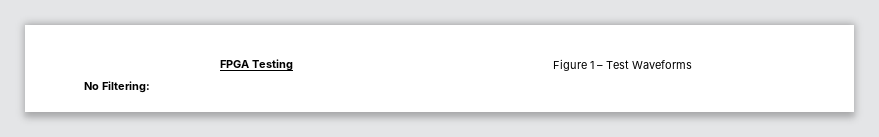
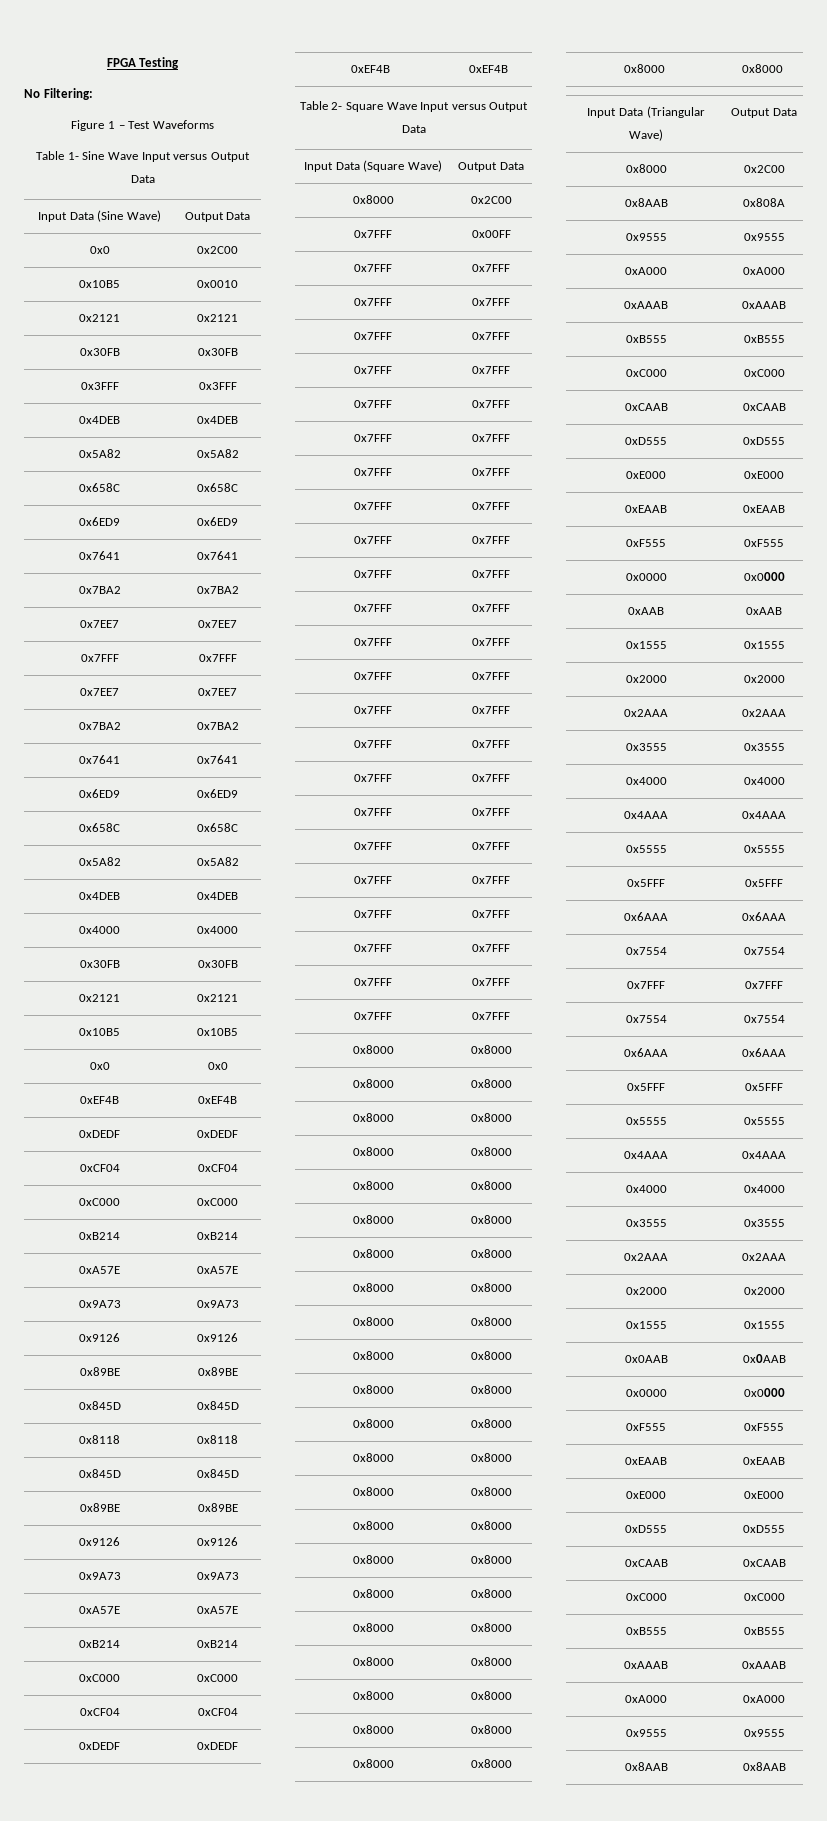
(692, 64) none -> [36,151,250,162] [130,175,155,183] [38,210,161,222] [184,212,251,222] [89,246,110,254] [197,246,238,254] [79,280,120,288] [197,280,238,288] [79,314,120,322] [197,314,238,322] [79,348,120,356] [197,348,238,356] [80,382,119,390] [198,382,237,390] [79,416,120,424] [197,416,238,424] [78,449,121,458] [196,449,239,458] [79,483,120,492] [197,483,238,492] [79,517,120,526] [197,517,238,526] [79,551,120,560] [197,551,238,560] [78,586,121,594] [196,586,239,594] [80,620,119,628] [198,620,237,628] [80,654,119,662] [198,654,237,662] [80,688,119,696] [198,688,237,696] [78,722,121,730] [196,722,239,730] [79,755,120,764] [197,755,238,764] [79,789,120,798] [197,789,238,798] [79,823,120,832] [197,823,238,832] [78,857,121,866] [196,857,239,866] [79,892,120,900] [197,892,238,900] [79,926,120,934] [197,926,238,934] [79,960,120,968] [197,960,238,968] [79,994,120,1002] [197,994,238,1002] [79,1028,120,1036] [197,1028,238,1036] [89,1062,110,1070] [207,1062,228,1070] [80,1096,119,1104] [198,1096,237,1104] [79,1130,120,1138] [197,1130,238,1138] [79,1164,120,1172] [197,1164,238,1172] [79,1198,120,1206] [197,1198,238,1206] [79,1232,120,1240] [197,1232,238,1240] [79,1266,120,1274] [197,1266,238,1274] [78,1300,121,1308] [196,1300,239,1308] [79,1333,120,1342] [197,1333,238,1342] [79,1367,120,1376] [197,1367,238,1376] [78,1401,121,1410] [196,1401,239,1410] [79,1435,120,1444] [197,1435,238,1444] [78,1469,121,1478] [196,1469,239,1478] [79,1503,120,1512] [197,1503,238,1512] [79,1537,120,1546] [197,1537,238,1546] [78,1572,121,1580] [196,1572,239,1580] [79,1606,120,1614] [197,1606,238,1614] [79,1640,120,1648] [197,1640,238,1648] [79,1674,120,1682] [197,1674,238,1682] [79,1708,120,1716] [197,1708,238,1716] [79,1742,120,1750] [197,1742,238,1750] [351,65,390,73] [469,65,508,73] [299,101,529,112] [401,125,426,133] [304,160,442,172] [458,162,524,172] [352,195,394,204] [470,196,512,204] [354,230,392,238] [471,230,511,238] [354,264,392,272] [472,264,510,272] [354,298,392,306] [472,298,510,306] [354,332,392,340] [472,332,510,340] [354,366,392,374] [472,366,510,374] [354,400,392,408] [472,400,510,408] [354,434,392,442] [472,434,510,442] [354,468,392,476] [472,468,510,476] [354,502,392,510] [472,502,510,510] [354,536,392,544] [472,536,510,544] [354,570,392,578] [472,570,510,578] [354,604,392,612] [472,604,510,612] [354,638,392,646] [472,638,510,646] [354,672,392,680] [472,672,510,680] [354,706,392,714] [472,706,510,714] [354,740,392,748] [472,740,510,748] [354,774,392,782] [472,774,510,782] [354,808,392,816] [472,808,510,816] [354,842,392,850] [472,842,510,850] [354,876,392,884] [472,876,510,884] [354,910,392,918] [472,910,510,918] [354,944,392,952] [472,944,510,952] [354,978,392,986] [472,978,510,986] [354,1012,392,1020] [472,1012,510,1020] [352,1045,394,1054] [470,1045,512,1054] [352,1079,394,1088] [470,1079,512,1088] [352,1113,394,1122] [470,1113,512,1122] [352,1147,394,1156] [470,1147,512,1156] [352,1181,394,1190] [470,1181,512,1190] [352,1215,394,1224] [470,1215,512,1224] [352,1249,394,1258] [470,1249,512,1258] [352,1283,394,1292] [470,1283,512,1292] [352,1317,394,1326] [470,1317,512,1326] [352,1351,394,1360] [470,1351,512,1360] [352,1385,394,1394] [470,1385,512,1394] [352,1419,394,1428] [470,1419,512,1428] [352,1453,394,1462] [470,1453,512,1462] [352,1487,394,1496] [470,1487,512,1496] [352,1521,394,1530] [470,1521,512,1530] [352,1555,394,1564] [470,1555,512,1564] [352,1589,394,1598] [470,1589,512,1598] [352,1623,394,1632] [470,1623,512,1632] [352,1657,394,1666] [470,1657,512,1666] [352,1691,394,1700] [470,1691,512,1700] [352,1725,394,1734] [470,1725,512,1734] [352,1759,394,1768] [470,1759,512,1768] [623,64,665,73] [741,64,783,73] [587,106,705,118] [629,129,663,141] [731,108,797,118] [625,164,667,173] [743,165,785,173] [624,198,668,207] [743,198,785,207] [625,233,667,241] [743,233,785,241] [625,267,667,275] [743,267,785,275] [624,301,668,309] [742,301,786,309] [625,335,667,343] [743,335,785,343] [625,369,667,377] [743,369,785,377] [624,403,668,411] [742,403,786,411] [625,437,667,445] [743,437,785,445] [626,471,666,479] [744,471,784,479] [625,505,667,513] [743,505,785,513] [626,539,666,547] [744,539,784,547] [625,573,667,581] [743,572,785,581] [628,607,664,615] [746,607,782,615] [625,641,667,649] [743,641,785,649] [625,675,667,683] [743,675,785,683] [624,709,668,717] [742,709,786,717] [625,743,667,751] [743,743,785,751] [625,777,667,785] [743,777,785,785] [624,811,668,819] [742,811,786,819] [625,845,667,853] [743,845,785,853] [627,879,665,887] [745,879,783,887] [624,912,668,921] [742,912,786,921] [625,947,667,955] [743,947,785,955] [627,981,665,989] [745,981,783,989] [625,1015,667,1023] [743,1015,785,1023] [624,1048,668,1057] [742,1048,786,1057] [627,1083,665,1091] [745,1083,783,1091] [625,1117,667,1125] [743,1117,785,1125] [624,1151,668,1159] [742,1151,786,1159] [625,1185,667,1193] [743,1185,785,1193] [625,1219,667,1227] [743,1219,785,1227] [624,1253,668,1261] [742,1253,786,1261] [625,1287,667,1295] [743,1287,785,1295] [625,1321,667,1329] [743,1321,785,1329] [624,1355,668,1363] [742,1354,786,1363] [625,1389,667,1397] [743,1388,785,1397] [626,1423,666,1431] [744,1423,784,1431] [625,1457,667,1465] [743,1457,785,1465] [626,1491,666,1499] [744,1491,784,1499] [625,1525,667,1533] [743,1525,785,1533] [624,1559,668,1567] [742,1559,786,1567] [625,1593,667,1601] [743,1593,785,1601] [625,1627,667,1635] [743,1627,785,1635] [624,1661,668,1669] [742,1661,786,1669] [625,1695,667,1703] [743,1695,785,1703] [625,1729,667,1737] [743,1729,785,1737] [624,1762,668,1771] [742,1762,786,1771] // Table 1- Sine Wave Input versus Output Data // Input Data (Sine Wave) | Output Data // 0x0 | 0x2C00 // 0x10B5 | 0x0010 // 0x2121 | 0x2121 // 0x30FB | 0x30FB // 0x3FFF | 0x3FFF // 0x4DEB | 0x4DEB // 0x5A82 | 0x5A82 // 0x658C | 0x658C // 0x6ED9 | 0x6ED9 // 0x7641 | 0x7641 // 0x7BA2 | 0x7BA2 // 0x7EE7 | 0x7EE7 // 0x7FFF | 0x7FFF // 0x7EE7 | 0x7EE7 // 0x7BA2 | 0x7BA2 // 0x7641 | 0x7641 // 0x6ED9 | 0x6ED9 // 0x658C | 0x658C // 0x5A82 | 0x5A82 // 0x4DEB | 0x4DEB // 0x4000 | 0x4000 // 0x30FB | 0x30FB // 0x2121 | 0x2121 // 0x10B5 | 0x10B5 // 0x0 | 0x0 // 0xEF4B | 0xEF4B // 0xDEDF | 0xDEDF // 0xCF04 | 0xCF04 // 0xC000 | 0xC000 // 0xB214 | 0xB214 // 0xA57E | 0xA57E // 0x9A73 | 0x9A73 // 0x9126 | 0x9126 // 0x89BE | 0x89BE // 0x845D | 0x845D // 0x8118 | 0x8118 // 0x845D | 0x845D // 0x89BE | 0x89BE // 0x9126 | 0x9126 // 0x9A73 | 0x9A73 // 0xA57E | 0xA57E // 0xB214 | 0xB214 // 0xC000 | 0xC000 // 0xCF04 | 0xCF04 // 0xDEDF | 0xDEDF // 0xEF4B | 0xEF4B // Table 2- Square Wave Input versus Output Data // Input Data (Square Wave) | Output Data // 0x8000 | 0x2C00 // 0x7FFF | 0x00FF // 0x7FFF | 0x7FFF // 0x7FFF | 0x7FFF // 0x7FFF | 0x7FFF // 0x7FFF | 0x7FFF // 0x7FFF | 0x7FFF // 0x7FFF | 0x7FFF // 0x7FFF | 0x7FFF // 0x7FFF | 0x7FFF // 0x7FFF | 0x7FFF // 0x7FFF | 0x7FFF // 0x7FFF | 0x7FFF // 0x7FFF | 0x7FFF // 0x7FFF | 0x7FFF // 0x7FFF | 0x7FFF // 0x7FFF | 0x7FFF // 0x7FFF | 0x7FFF // 0x7FFF | 0x7FFF // 0x7FFF | 0x7FFF // 0x7FFF | 0x7FFF // 0x7FFF | 0x7FFF // 0x7FFF | 0x7FFF // 0x7FFF | 0x7FFF // 0x7FFF | 0x7FFF // 0x8000 | 0x8000 // 0x8000 | 0x8000 // 0x8000 | 0x8000 // 0x8000 | 0x8000 // 0x8000 | 0x8000 // 0x8000 | 0x8000 // 0x8000 | 0x8000 // 0x8000 | 0x8000 // 0x8000 | 0x8000 // 0x8000 | 0x8000 // 0x8000 | 0x8000 // 0x8000 | 0x8000 // 0x8000 | 0x8000 // 0x8000 | 0x8000 // 0x8000 | 0x8000 // 0x8000 | 0x8000 // 0x8000 | 0x8000 // 0x8000 | 0x8000 // 0x8000 | 0x8000 // 0x8000 | 0x8000 // 0x8000 | 0x8000 // 0x8000 | 0x8000 // 0x8000 | 0x8000 // Input Data (Triangular Wave) | Output Data // 0x8000 | 0x2C00 // 0x8AAB | 0x808A // 0x9555 | 0x9555 // 0xA000 | 0xA000 // 0xAAAB | 0xAAAB // 0xB555 | 0xB555 // 0xC000 | 0xC000 // 0xCAAB | 0xCAAB // 0xD555 | 0xD555 // 0xE000 | 0xE000 // 0xEAAB | 0xEAAB // 0xF555 | 0xF555 // 0x0000 | 0x0000 // 0xAAB | 0xAAB // 0x1555 | 0x1555 // 0x2000 | 0x2000 // 0x2AAA | 0x2AAA // 0x3555 | 0x3555 // 0x4000 | 0x4000 // 0x4AAA | 0x4AAA // 0x5555 | 0x5555 // 0x5FFF | 0x5FFF // 0x6AAA | 0x6AAA // 0x7554 | 0x7554 // 0x7FFF | 0x7FFF // 0x7554 | 0x7554 // 0x6AAA | 0x6AAA // 0x5FFF | 0x5FFF // 0x5555 | 0x5555 // 0x4AAA | 0x4AAA // 0x4000 | 0x4000 // 0x3555 | 0x3555 // 0x2AAA | 0x2AAA // 0x2000 | 0x2000 // 0x1555 | 0x1555 // 0x0AAB | 0x0AAB // 0x0000 | 0x0000 // 0xF555 | 0xF555 // 0xEAAB | 0xEAAB // 0xE000 | 0xE000 // 0xD555 | 0xD555 // 0xCAAB | 0xCAAB // 0xC000 | 0xC000 // 0xB555 | 0xB555 // 0xAAAB | 0xAAAB // 0xA000 | 0xA000 // 0x9555 | 0x9555 // 0x8AAB | 0x8AAB

